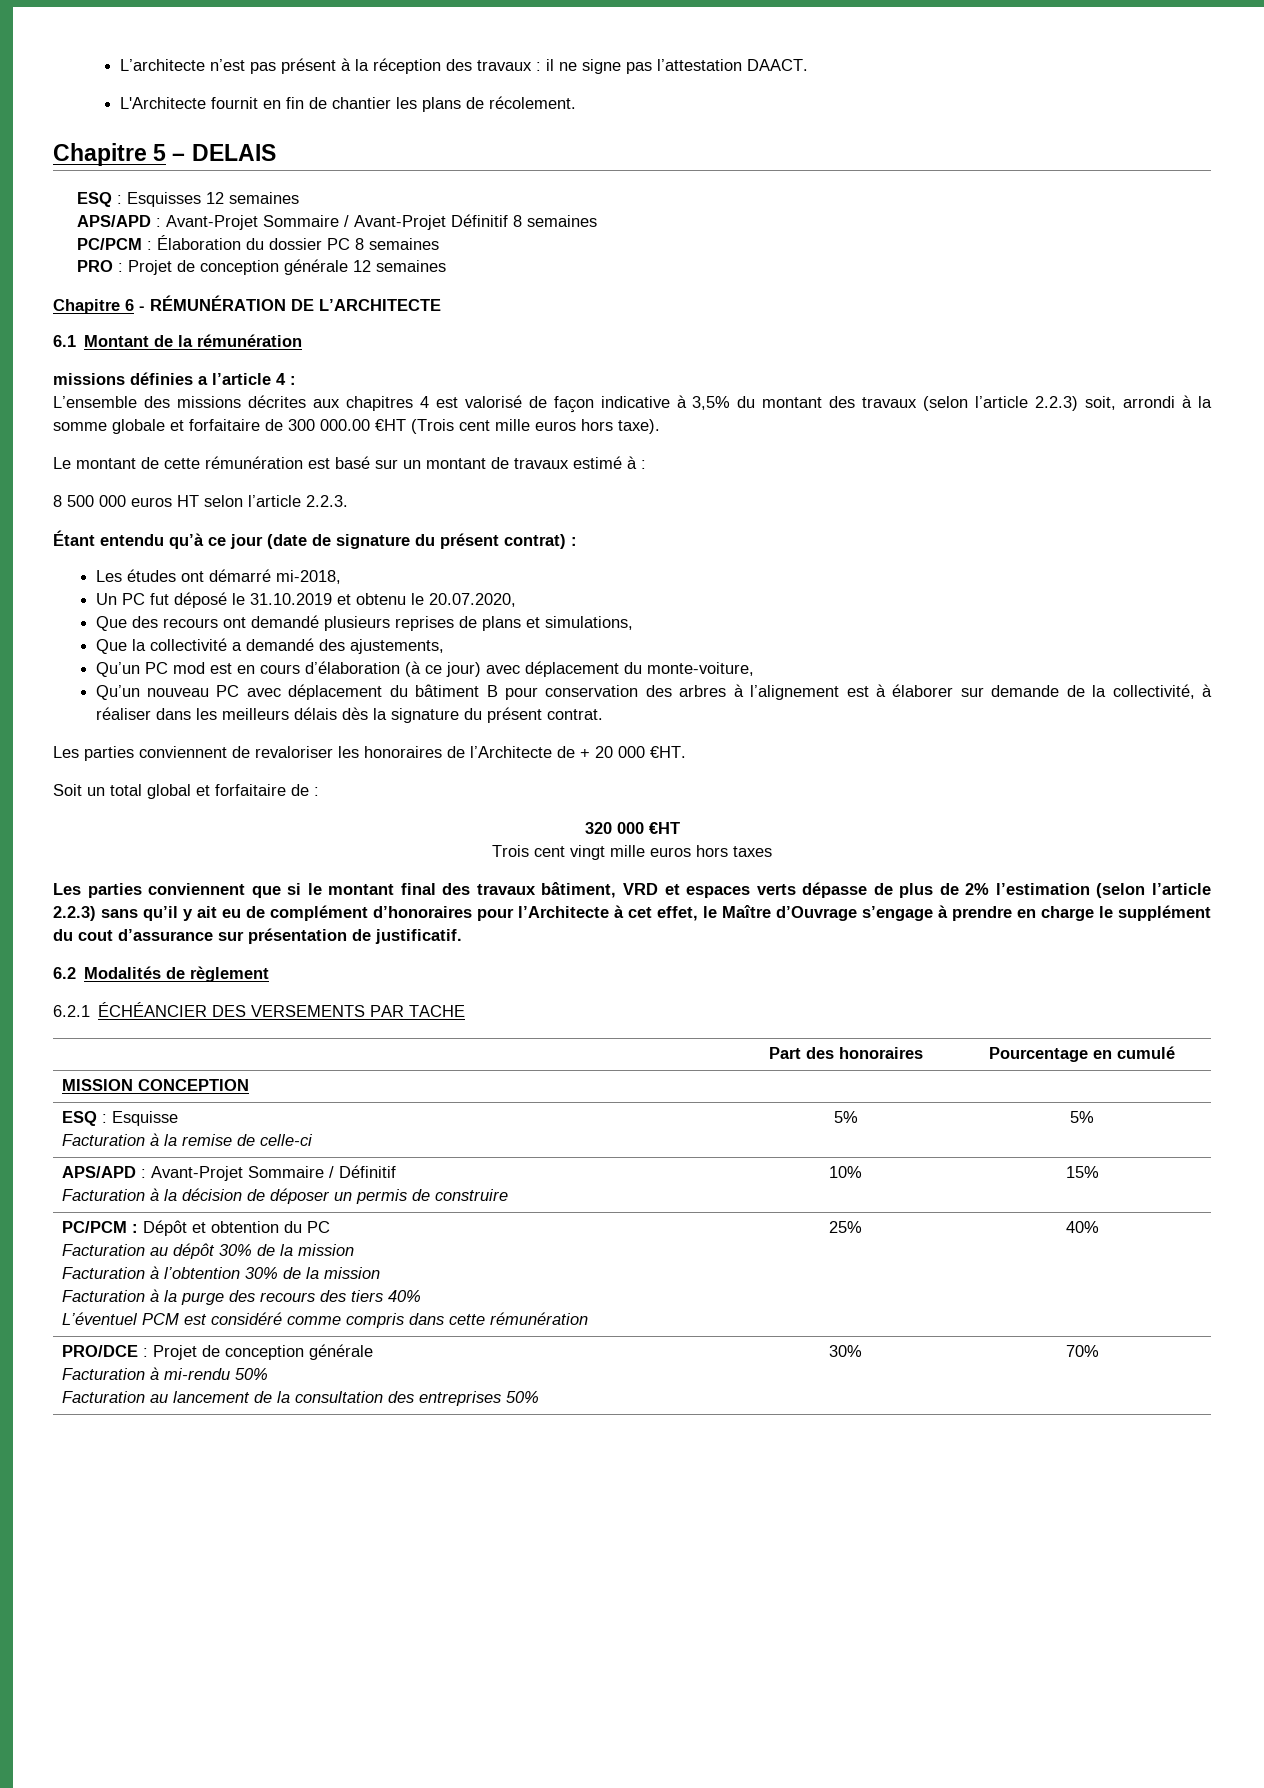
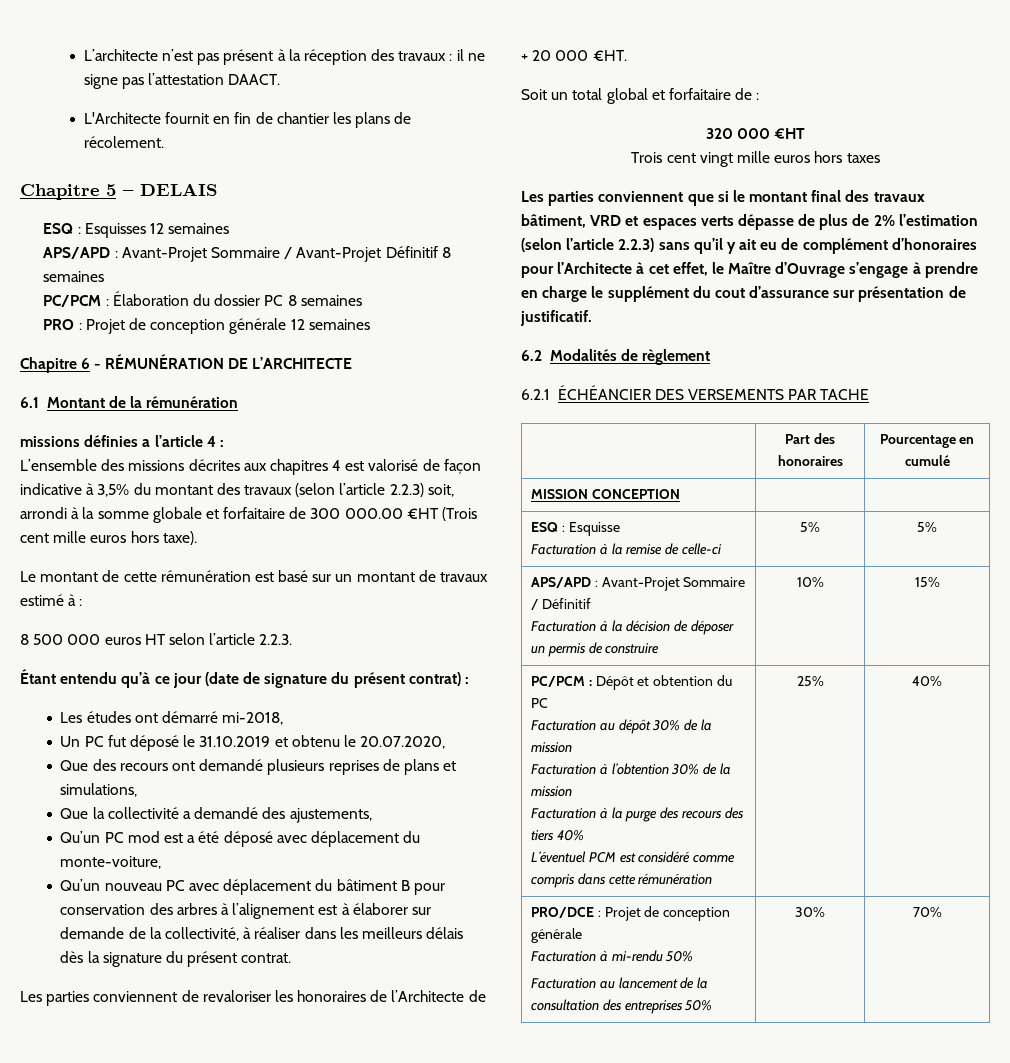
[236,661,481,677] en cours d’élaboration (à ce jour) -> [187,831,273,847] a été déposé

